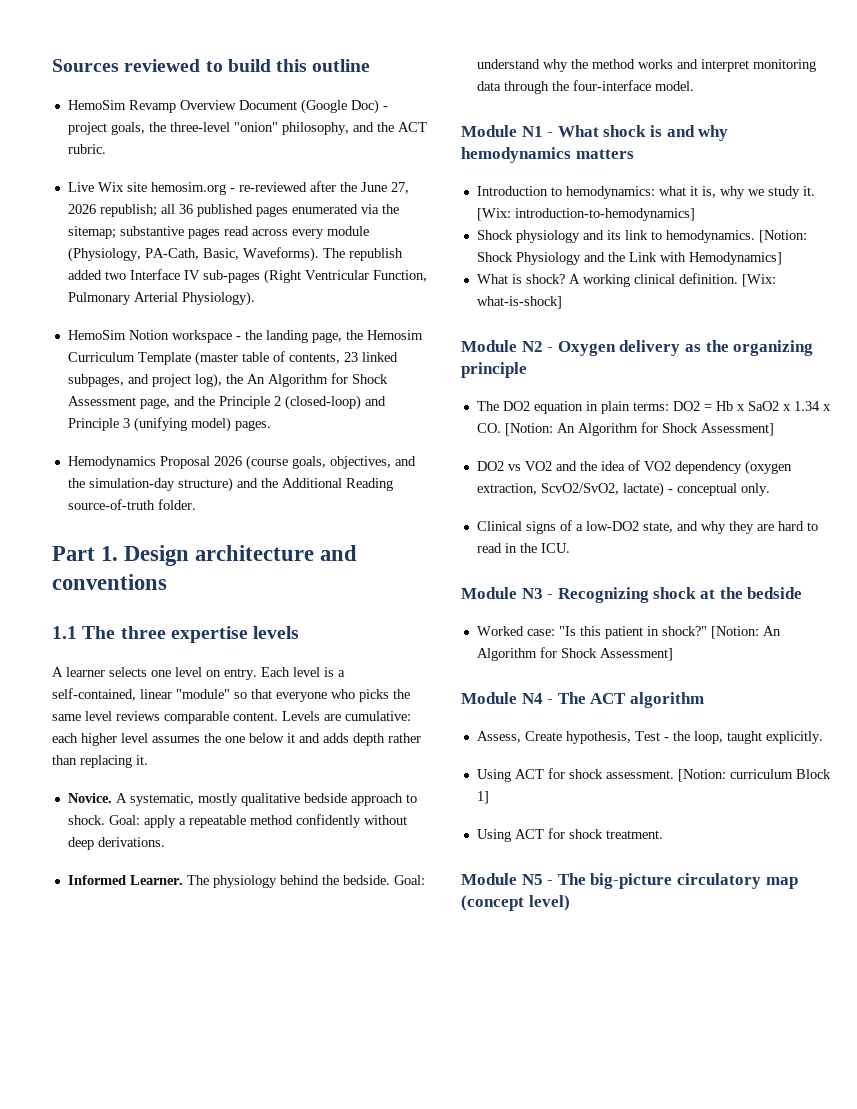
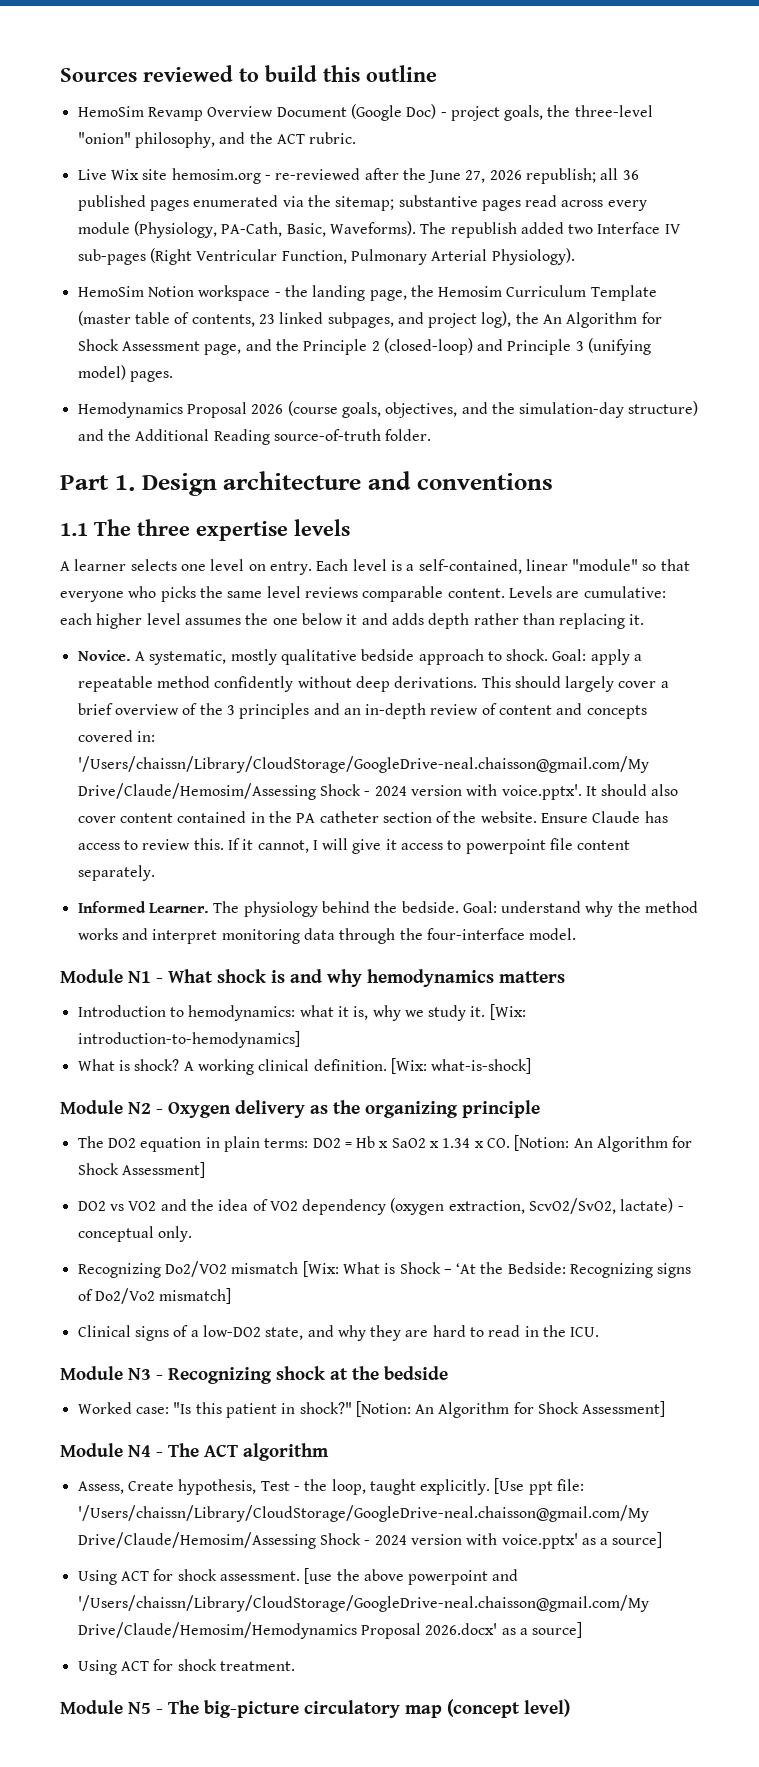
(165, 842) none -> [481,676,669,692] [77,703,647,719] [77,730,155,742] [77,756,649,773] [77,783,679,800] [77,811,668,823] [77,838,631,854] [77,865,155,881] This should largely cover a brief overview of the 3 principles and an in-depth review of content and concepts covered in: '/Users/chaissn/Library/CloudStorage/GoogleDrive-neal.chaisson@gmail.com/My Drive/Claude/Hemosim/Assessing Shock - 2024 version with voice.pptx'. It should also cover content contained in the PA catheter section of the website. Ensure Claude has access to review this. If it cannot, I will give it access to powerpoint file content separately.
[476,230,807,243] [476,252,782,265] // Shock physiology and its link to hemodynamics. [Notion: Shock Physiology and the Link with Hemodynamics] -> (300, 1039) none
(770, 489) none -> [77,1261,692,1278] [77,1288,232,1304] // Recognizing Do2/VO2 mismatch [Wix: What is Shock – ‘At the Bedside: Recognizing signs of Do2/Vo2 mismatch]
(823, 737) none -> [494,1478,585,1495] [77,1505,649,1522] [77,1532,663,1549] [Use ppt file: '/Users/chaissn/Library/CloudStorage/GoogleDrive-neal.chaisson@gmail.com/My Drive/Claude/Hemosim/Assessing Shock - 2024 version with voice.pptx' as a source]
[677,769,831,782] [476,791,489,804] [Notion: curriculum Block 1] -> [304,1568,519,1585] [77,1595,649,1612] [77,1622,583,1639] [use the above powerpoint and '/Users/chaissn/Library/CloudStorage/GoogleDrive-neal.chaisson@gmail.com/My Drive/Claude/Hemosim/Hemodynamics Proposal 2026.docx' as a source]

